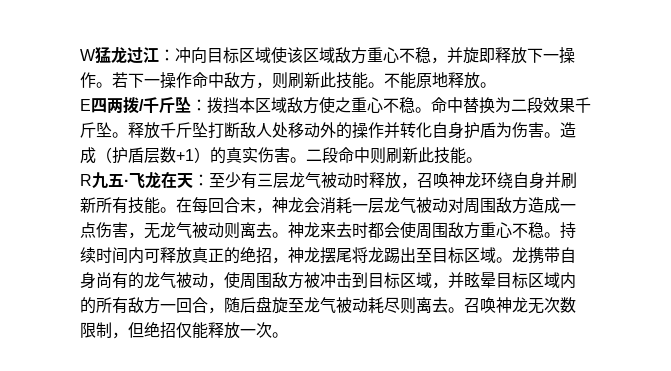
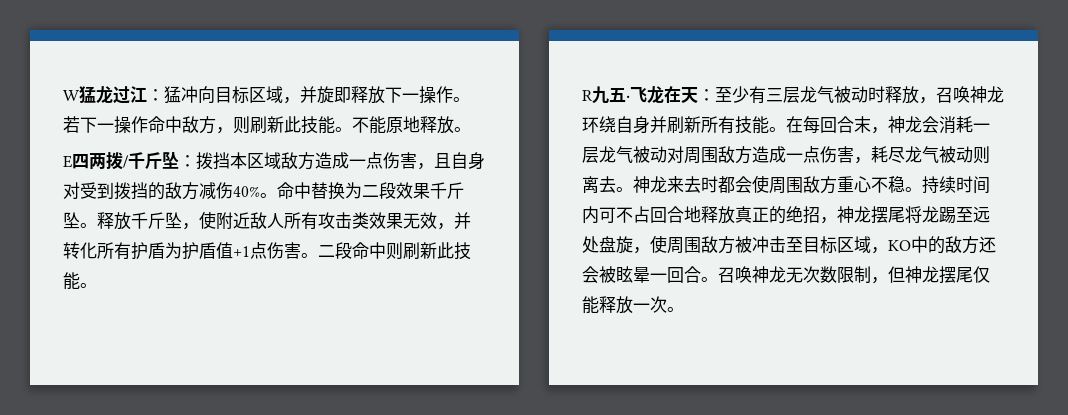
(175, 55) none -> [164,86,181,104] 猛
[271,47,431,64] 使该区域敌方重心不稳 -> (283, 94) none
[319,97,415,113] 使之重心不稳 -> [315,152,485,170] [63,182,260,200] 造成一点伤害，且自身对受到拨挡的敌方减伤40%
[208,122,576,139] [80,147,258,164] 打断敌人处移动外的操作并转化自身护盾为伤害。造成（护盾层数+1）的真实 -> [182,211,471,230] [63,242,267,260] ，使附近敌人所有攻击类效果无效，并转化所有护盾为护盾值+1点
[144,223,160,239] 无 -> [871,146,905,163] 耗尽
(160, 255) none -> [616,206,701,223] 不占回合地
[400,247,576,264] [80,272,208,289] 出至目标区域。龙携带自身尚有的龙气被动 -> [956,206,990,223] [582,236,633,254] 至远处盘旋
[352,272,576,289] [80,296,448,314] 到目标区域，并眩晕目标区域内的所有敌方一回合，随后盘旋至龙气被动耗尽则离去 -> [786,236,996,254] [582,266,701,283] 至目标区域，KO中的敌方还会被眩晕一回合
[144,322,176,338] 绝招 -> [905,266,973,283] 神龙摆尾

